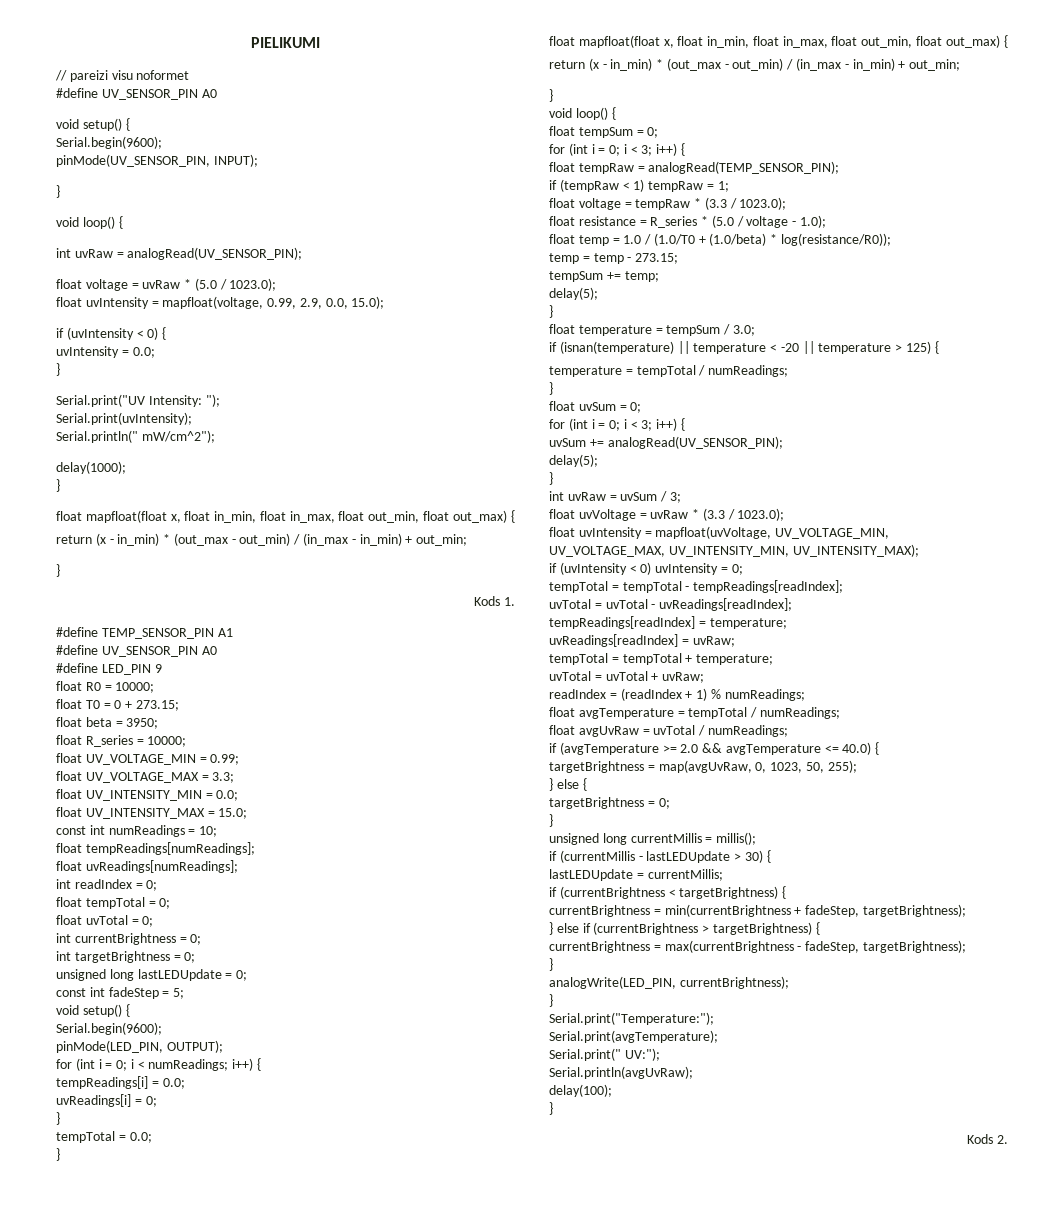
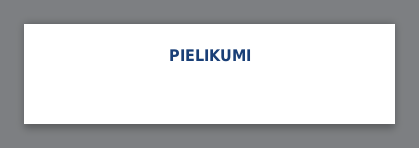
[55,70,190,82] [56,88,217,100] [56,118,130,131] [56,136,162,149] [56,154,258,167] [56,185,60,198] [56,216,123,229] [56,247,303,260] [56,278,277,291] [56,296,385,309] [56,327,167,340] [56,346,155,358] [56,363,60,376] [56,394,220,407] [56,412,192,425] [56,430,215,443] [56,461,126,474] [56,479,60,492] [56,510,515,523] [56,533,468,546] [56,564,60,577] [474,596,515,606] [56,627,233,639] [56,645,217,657] [56,663,162,675] [56,681,155,693] [56,699,179,711] [56,717,159,729] [56,735,187,747] [56,753,240,765] [56,771,235,783] [56,789,239,801] [56,807,248,819] [56,825,218,837] [56,842,255,855] [56,860,238,873] [56,879,158,891] [56,897,171,909] [56,915,154,927] [56,933,202,945] [56,951,196,963] [56,969,248,981] [56,987,185,999] [56,1004,130,1017] [56,1022,162,1035] [56,1040,223,1053] [56,1058,262,1071] [56,1076,185,1089] [56,1094,157,1107] [56,1112,60,1125] [56,1131,152,1143] [56,1148,60,1161] [549,35,1008,48] [549,58,961,71] [549,89,553,102] [549,107,616,120] [549,126,659,138] [549,143,686,156] [549,161,840,174] [549,179,729,192] [549,197,787,210] [549,215,827,228] [549,233,892,246] [549,253,679,264] [549,271,659,282] [549,287,598,300] [549,305,553,318] [549,324,755,336] [549,341,939,354] [549,365,789,377] [549,382,553,395] [549,401,642,413] [549,418,686,431] [549,436,783,449] [549,454,598,467] [549,472,553,485] [549,491,681,503] [549,508,785,521] [549,526,890,539] [549,544,919,557] [549,562,743,575] [549,580,844,593] [549,598,793,611] [549,616,787,629] [549,634,735,647] [549,653,774,665] [549,671,705,683] [549,688,805,701] [549,707,840,719] [549,725,788,737] [549,742,880,755] [549,760,857,773] [549,778,587,791] [549,797,670,809] [549,814,553,827] [549,832,757,845] [549,850,771,863] [549,869,723,881] [549,886,787,899] [549,904,966,917] [549,922,820,935] [549,940,966,953] [549,958,553,971] [549,976,789,989] [549,994,553,1007] [549,1012,714,1025] [549,1030,718,1043] [549,1048,660,1061] [549,1066,693,1079] [549,1084,612,1097] [549,1102,553,1115] [967,1134,1008,1144] // // pareizi visu noformet // #define UV_SENSOR_PIN A0 // void setup() { // Serial.begin(9600); // pinMode(UV_SENSOR_PIN, INPUT); // } // void loop() { // int uvRaw = analogRead(UV_SENSOR_PIN); // float voltage = uvRaw * (5.0 / 1023.0); // float uvIntensity = mapfloat(voltage, 0.99, 2.9, 0.0, 15.0); // if (uvIntensity < 0) { // uvIntensity = 0.0; // } // Serial.print("UV Intensity: "); // Serial.print(uvIntensity); // Serial.println(" mW/cm^2"); // delay(1000); // } // float mapfloat(float x, float in_min, float in_max, float out_min, float out_max) { // return (x - in_min) * (out_max - out_min) / (in_max - in_min) + out_min; // } // Kods 1. // #define TEMP_SENSOR_PIN A1 // #define UV_SENSOR_PIN A0 // #define LED_PIN 9 // float R0 = 10000; // float T0 = 0 + 273.15; // float beta = 3950; // float R_series = 10000; // float UV_VOLTAGE_MIN = 0.99; // float UV_VOLTAGE_MAX = 3.3; // float UV_INTENSITY_MIN = 0.0; // float UV_INTENSITY_MAX = 15.0; // const int numReadings = 10; // float tempReadings[numReadings]; // float uvReadings[numReadings]; // int readIndex = 0; // float tempTotal = 0; // float uvTotal = 0; // int currentBrightness = 0; // int targetBrightness = 0; // unsigned long lastLEDUpdate = 0; // const int fadeStep = 5; // void setup() { // Serial.begin(9600); // pinMode(LED_PIN, OUTPUT); // for (int i = 0; i < numReadings; i++) { // tempReadings[i] = 0.0; // uvReadings[i] = 0; // } // tempTotal = 0.0; // } // float mapfloat(float x, float in_min, float in_max, float out_min, float out_max) { // return (x - in_min) * (out_max - out_min) / (in_max - in_min) + out_min; // } // void loop() { // float tempSum = 0; // for (int i = 0; i < 3; i++) { // float tempRaw = analogRead(TEMP_SENSOR_PIN); // if (tempRaw < 1) tempRaw = 1; // float voltage = tempRaw * (3.3 / 1023.0); // float resistance = R_series * (5.0 / voltage - 1.0); // float temp = 1.0 / (1.0/T0 + (1.0/beta) * log(resistance/R0)); // temp = temp - 273.15; // tempSum += temp; // delay(5); // } // float temperature = tempSum / 3.0; // if (isnan(temperature) || temperature < -20 || temperature > 125) { // temperature = tempTotal / numReadings; // } // float uvSum = 0; // for (int i = 0; i < 3; i++) { // uvSum += analogRead(UV_SENSOR_PIN); // delay(5); // } // int uvRaw = uvSum / 3; // float uvVoltage = uvRaw * (3.3 / 1023.0); // float uvIntensity = mapfloat(uvVoltage, UV_VOLTAGE_MIN, UV_VOLTAGE_MAX, UV_INTENSITY_MIN, UV_INTENSITY_MAX); // if (uvIntensity < 0) uvIntensity = 0; // tempTotal = tempTotal - tempReadings[readIndex]; // uvTotal = uvTotal - uvReadings[readIndex]; // tempReadings[readIndex] = temperature; // uvReadings[readIndex] = uvRaw; // tempTotal = tempTotal + temperature; // uvTotal = uvTotal + uvRaw; // readIndex = (readIndex + 1) % numReadings; // float avgTemperature = tempTotal / numReadings; // float avgUvRaw = uvTotal / numReadings; // if (avgTemperature >= 2.0 && avgTemperature <= 40.0) { // targetBrightness = map(avgUvRaw, 0, 1023, 50, 255); // } else { // targetBrightness = 0; // } // unsigned long currentMillis = millis(); // if (currentMillis - lastLEDUpdate > 30) { // lastLEDUpdate = currentMillis; // if (currentBrightness < targetBrightness) { // currentBrightness = min(currentBrightness + fadeStep, targetBrightness); // } else if (currentBrightness > targetBrightness) { // currentBrightness = max(currentBrightness - fadeStep, targetBrightness); // } // analogWrite(LED_PIN, currentBrightness); // } // Serial.print("Temperature:"); // Serial.print(avgTemperature); // Serial.print(" UV:"); // Serial.println(avgUvRaw); // delay(100); // } // Kods 2. -> (251, 55) none

